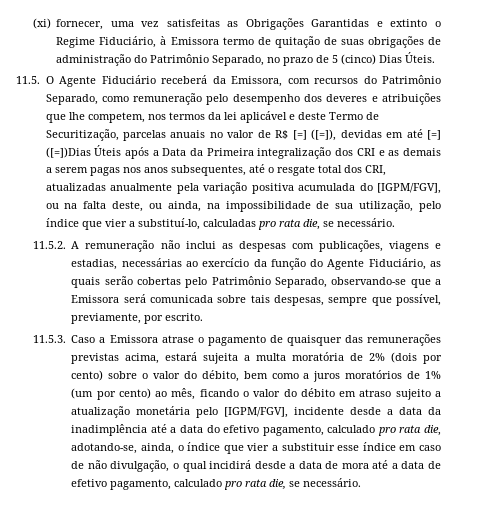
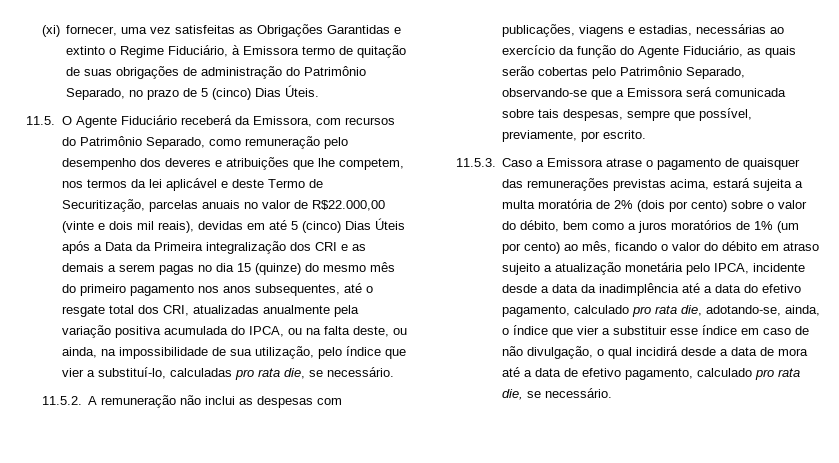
[275,129,441,141] [45,147,91,158] R$ [=] ([=]), devidas em até [=] ([=])Dias -> [311,200,385,211] [61,220,371,233] R$22.000,00 (vinte e dois mil reais), devidas em até 5 (cinco) Dias
(120, 171) none -> [197,262,395,275] [61,284,194,296] no dia 15 (quinze) do mesmo mês do primeiro pagamento
[377,183,441,194] [IGPM/FGV], -> [248,326,284,337] IPCA,
[224,407,289,418] [IGPM/FGV], -> [714,263,750,274] IPCA,

